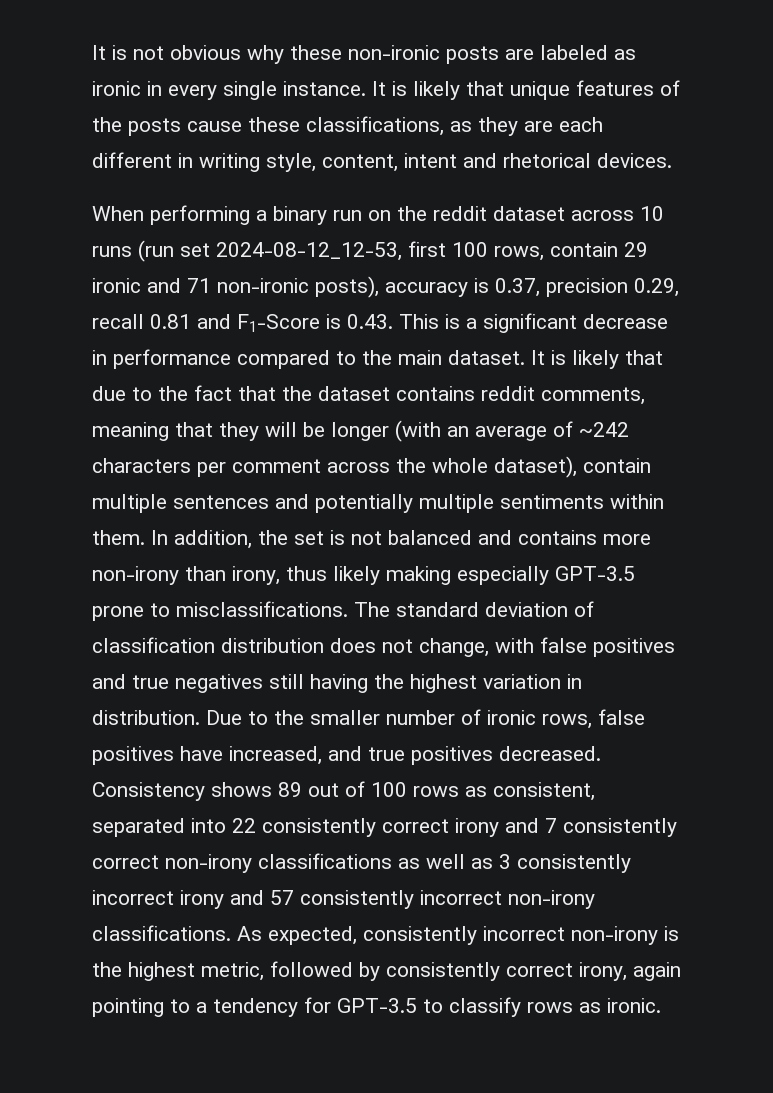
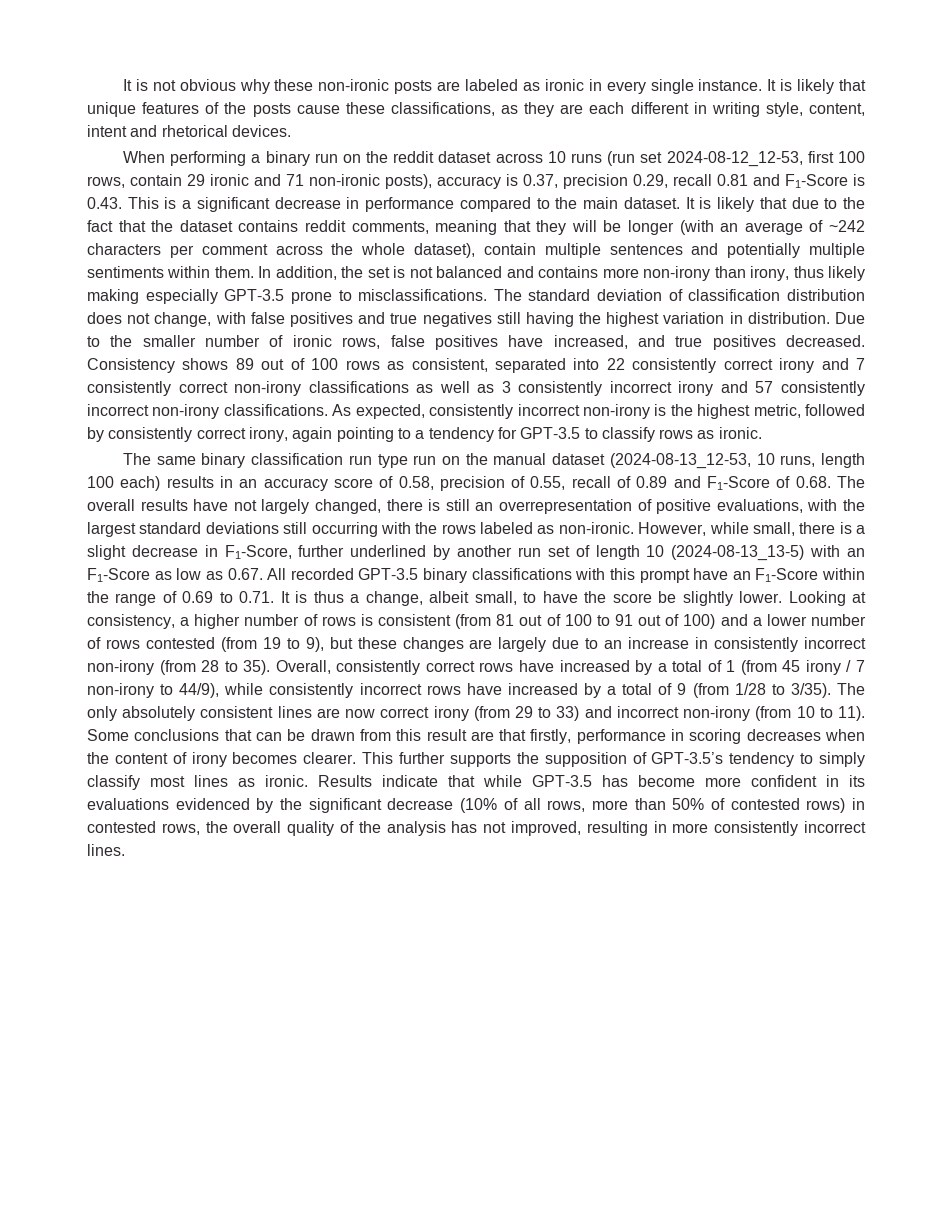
(661, 1005) none -> [122,453,866,469] [87,476,865,491] [87,499,866,514] [87,522,865,537] [87,545,866,561] [87,568,865,583] [87,591,867,606] [87,614,866,629] [87,637,867,652] [87,660,865,675] [87,683,865,698] [87,706,865,721] [87,729,865,744] [87,752,866,767] [87,775,865,790] [87,798,865,813] [87,821,866,836] [87,844,125,856] // The same binary classification run type run on the manual dataset (2024-08-13_12-53, 10 runs, length 100 each) results in an accuracy score of 0.58, precision of 0.55, recall of 0.89 and F1-Score of 0.68. The overall results have not largely changed, there is still an overrepresentation of positive evaluations, with the largest standard deviations still occurring with the rows labeled as non-ironic. However, while small, there is a slight decrease in F1-Score, further underlined by another run set of length 10 (2024-08-13_13-5) with an F1-Score as low as 0.67. All recorded GPT-3.5 binary classifications with this prompt have an F1-Score within the range of 0.69 to 0.71. It is thus a change, albeit small, to have the score be slightly lower. Looking at consistency, a higher number of rows is consistent (from 81 out of 100 to 91 out of 100) and a lower number of rows contested (from 19 to 9), but these changes are largely due to an increase in consistently incorrect non-irony (from 28 to 35). Overall, consistently correct rows have increased by a total of 1 (from 45 irony / 7 non-irony to 44/9), while consistently incorrect rows have increased by a total of 9 (from 1/28 to 3/35). The only absolutely consistent lines are now correct irony (from 29 to 33) and incorrect non-irony (from 10 to 11). Some conclusions that can be drawn from this result are that firstly, performance in scoring decreases when the content of irony becomes clearer. This further supports the supposition of GPT-3.5’s tendency to simply classify most lines as ironic. Results indicate that while GPT-3.5 has become more confident in its evaluations evidenced by the significant decrease (10% of all rows, more than 50% of contested rows) in contested rows, the overall quality of the analysis has not improved, resulting in more consistently incorrect lines.

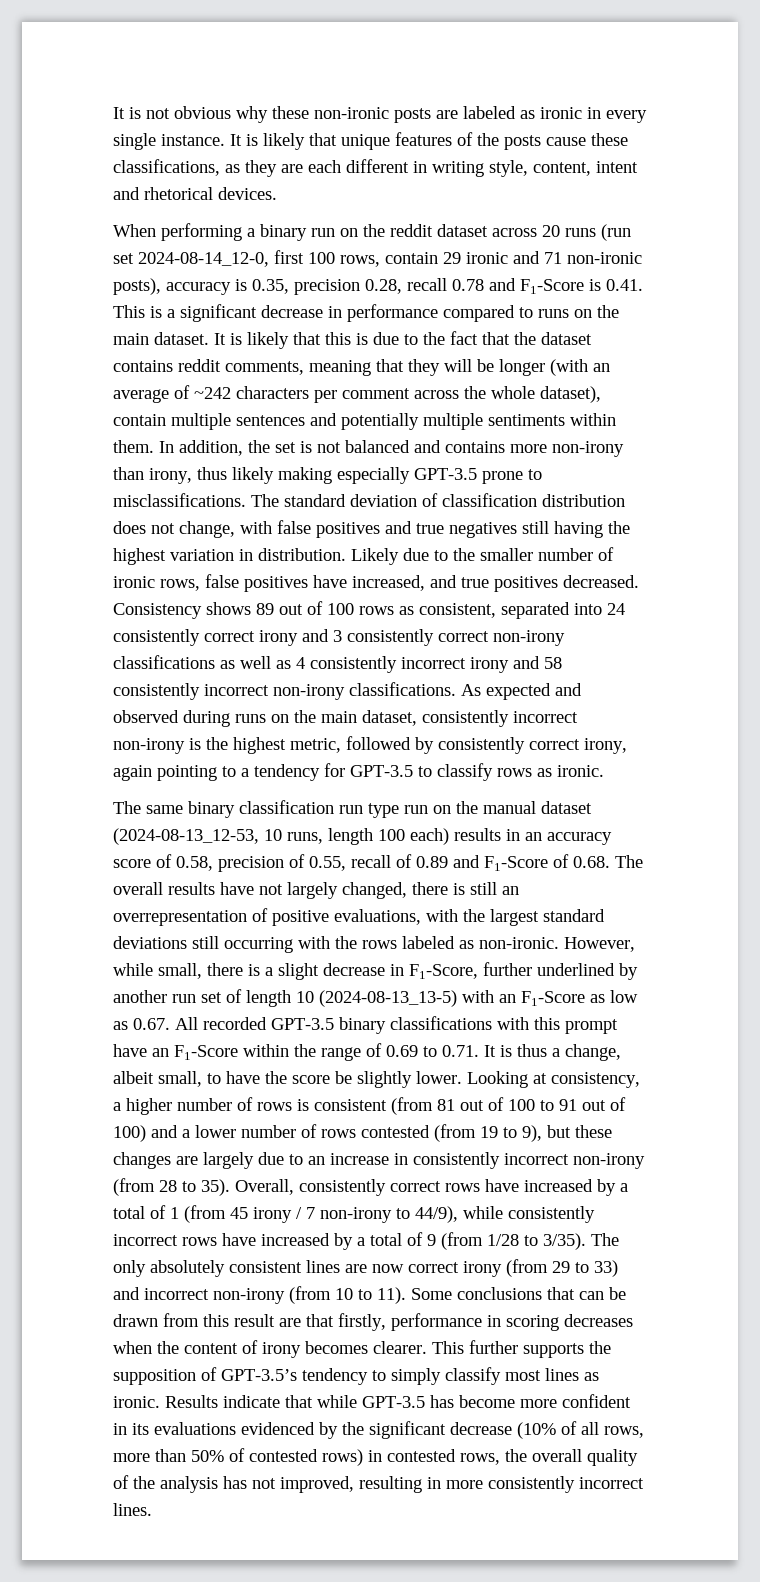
[547,151,566,163] 10 -> [542,225,560,237] 20
[666,151,803,167] 2024-08-12_12-53, -> [138,252,269,267] 2024-08-14_12-0,
[523,174,748,189] 0.37, precision 0.29, recall 0.81 -> [252,278,484,295] 0.35, precision 0.28, recall 0.78
[87,197,122,209] 0.43. -> [606,279,643,291] 0.41.
(550, 203) none -> [538,309,592,318] runs on
(787, 203) none -> [325,332,368,345] this is
[835,312,865,324] Due -> [351,548,429,565] Likely due
[606,358,625,370] 22 -> [607,603,625,615] 24
[856,358,865,370] 7 -> [333,630,342,642] 3
[501,381,511,393] 3 -> [296,657,305,669] 4
[755,381,774,393] 57 -> [544,657,562,669] 58
[355,404,425,419] expected, -> [486,683,582,700] [113,710,417,727] expected and observed during runs on the main dataset,

